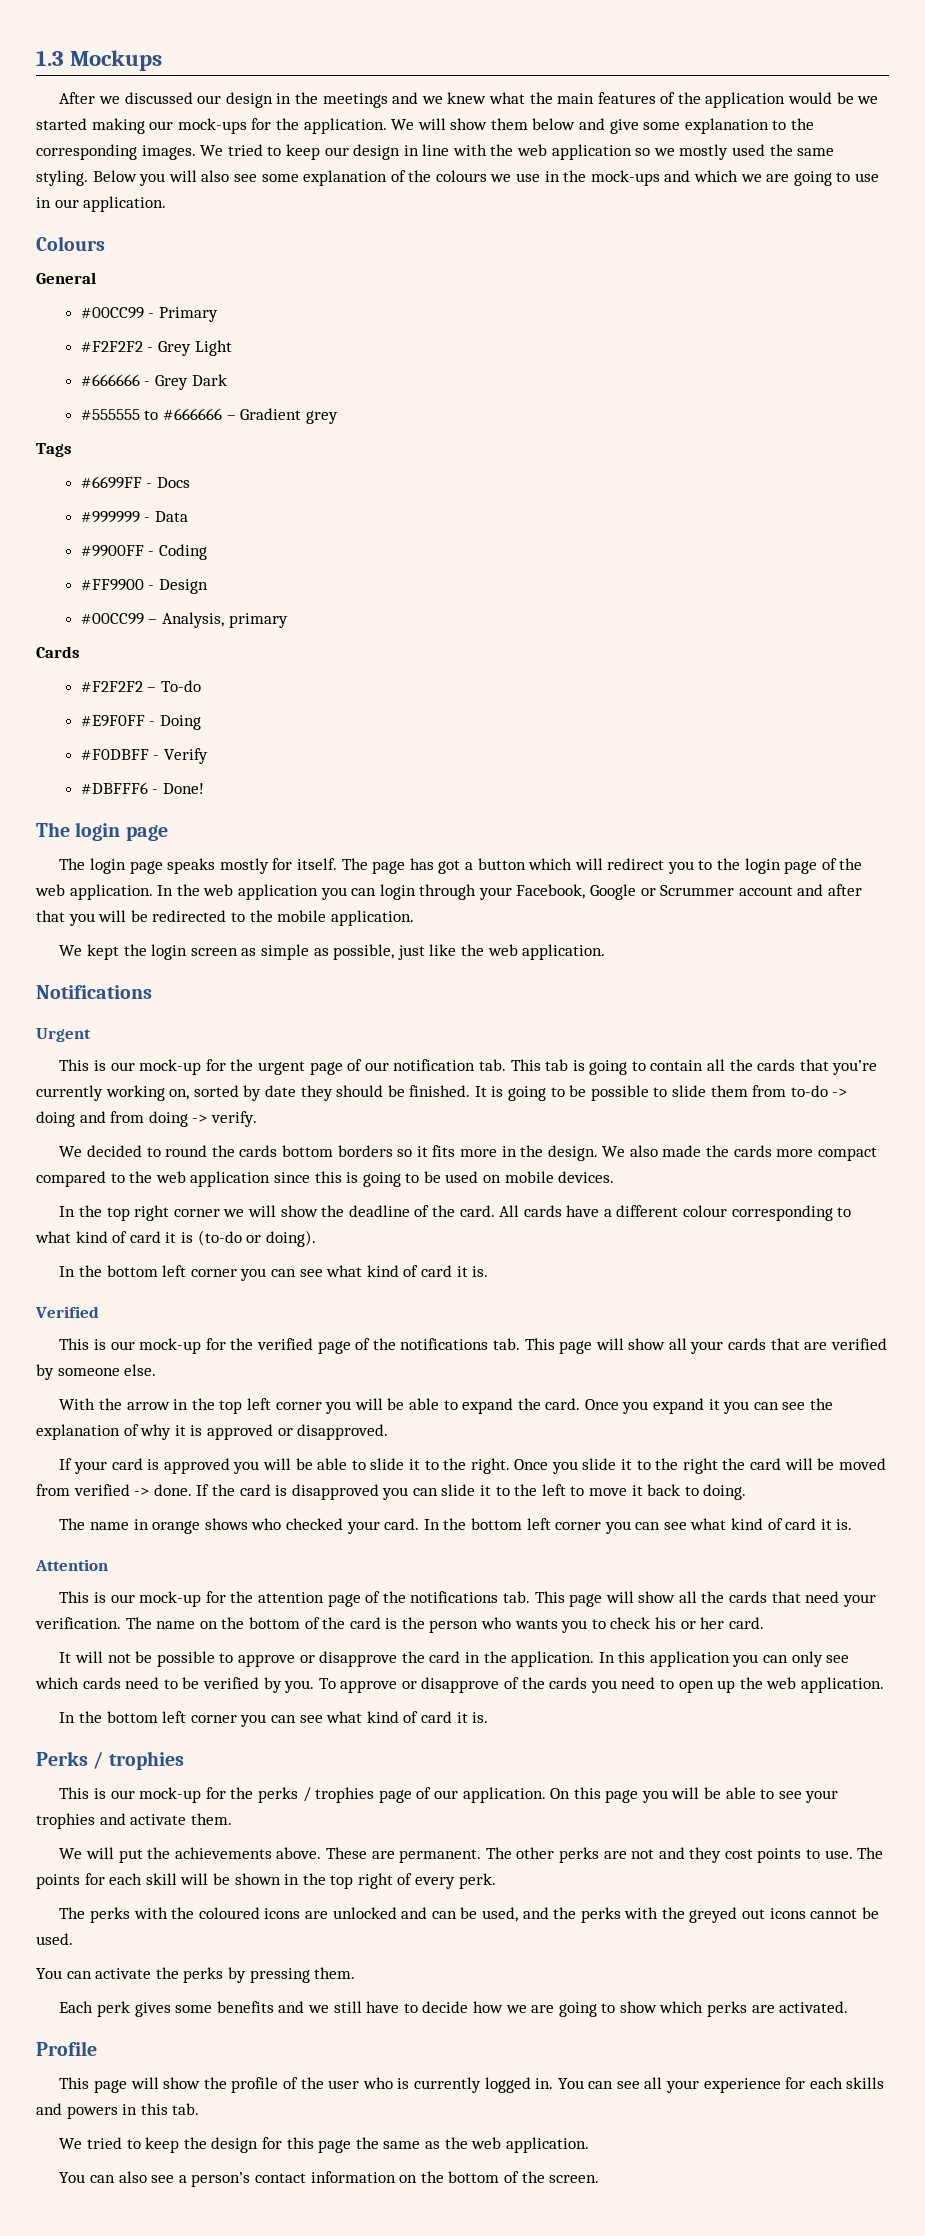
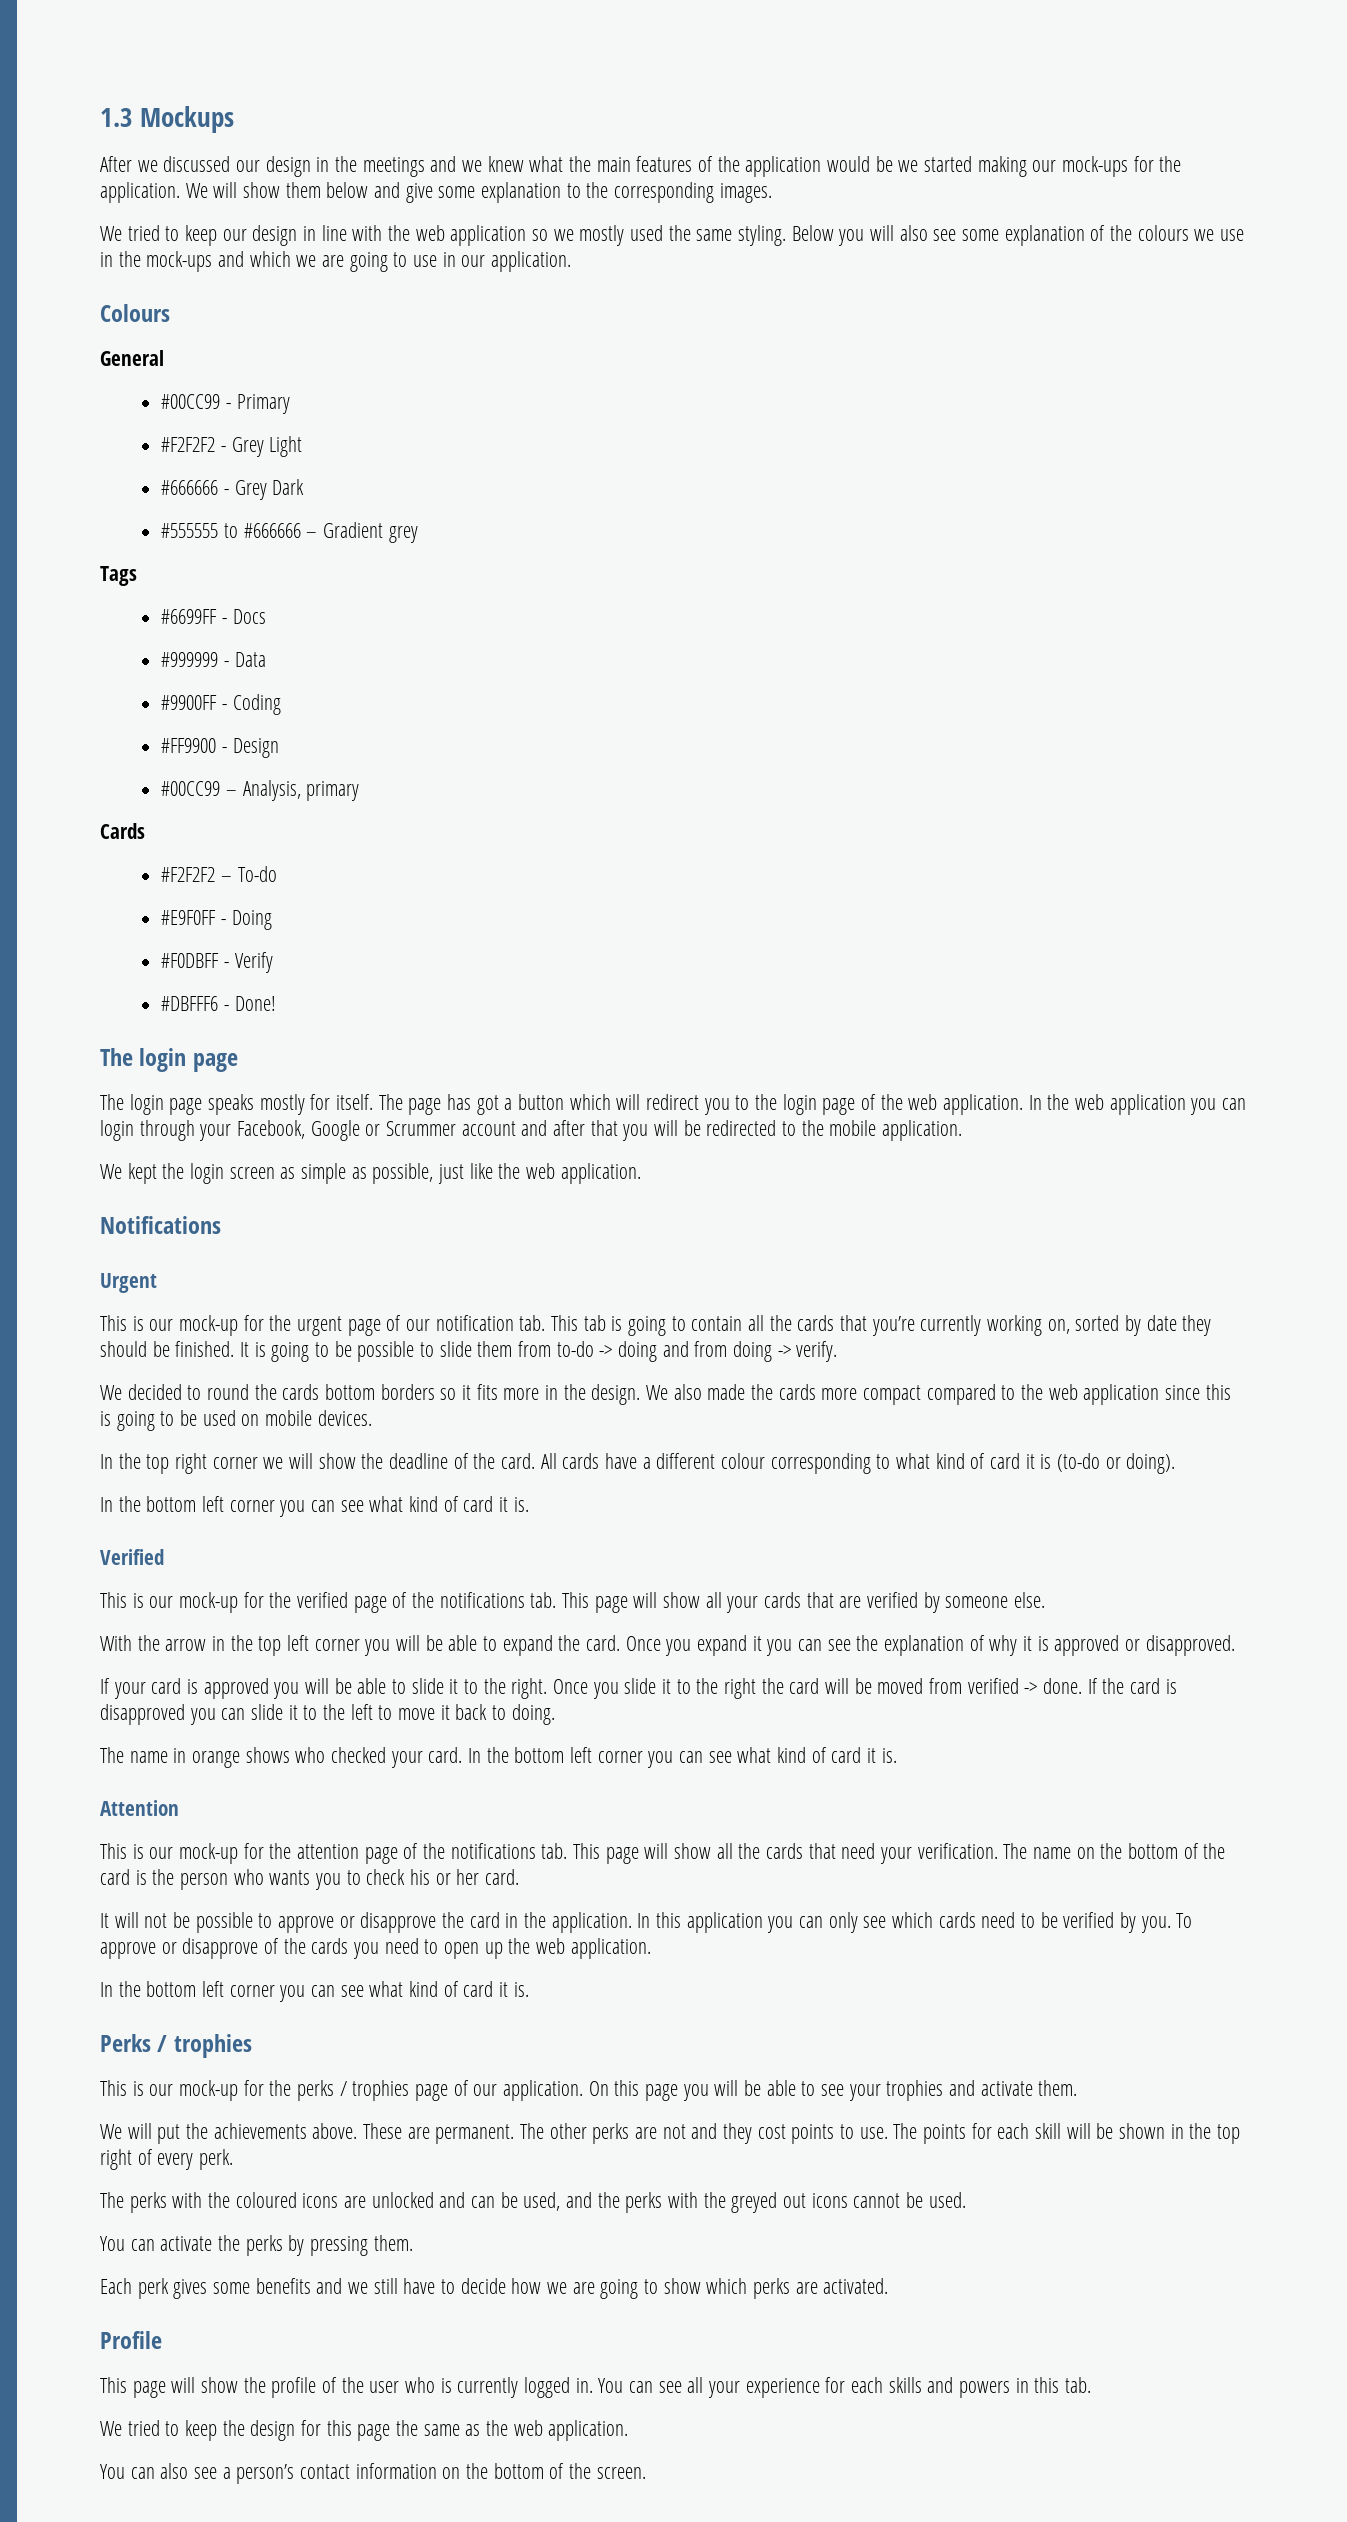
(196, 152) none -> (772, 193) //

